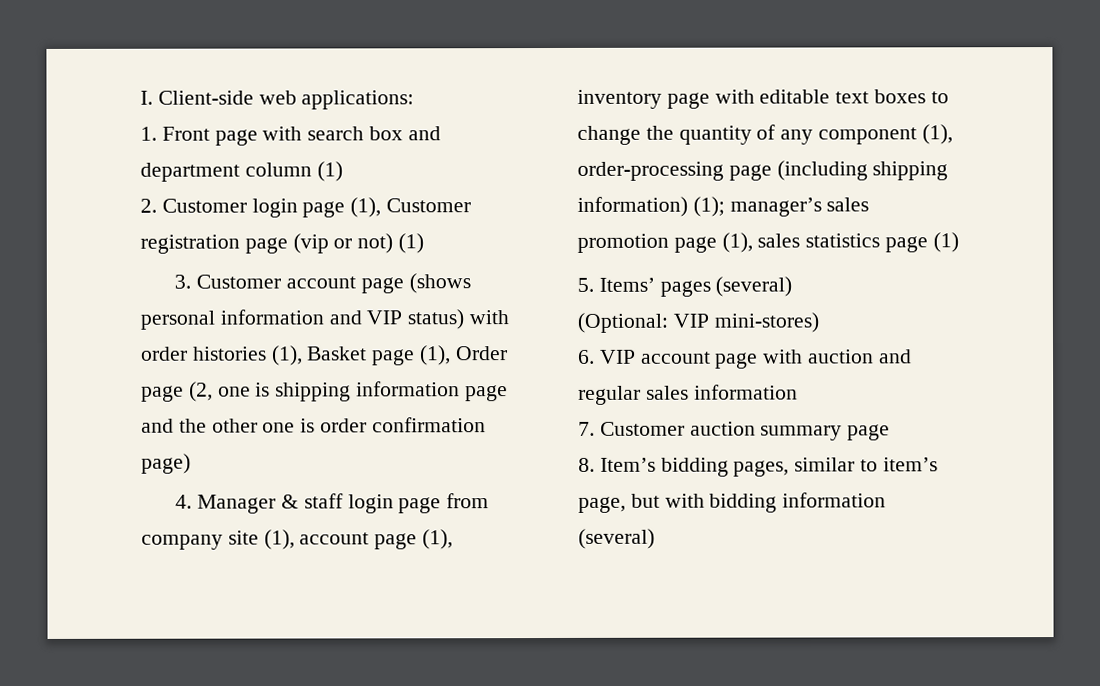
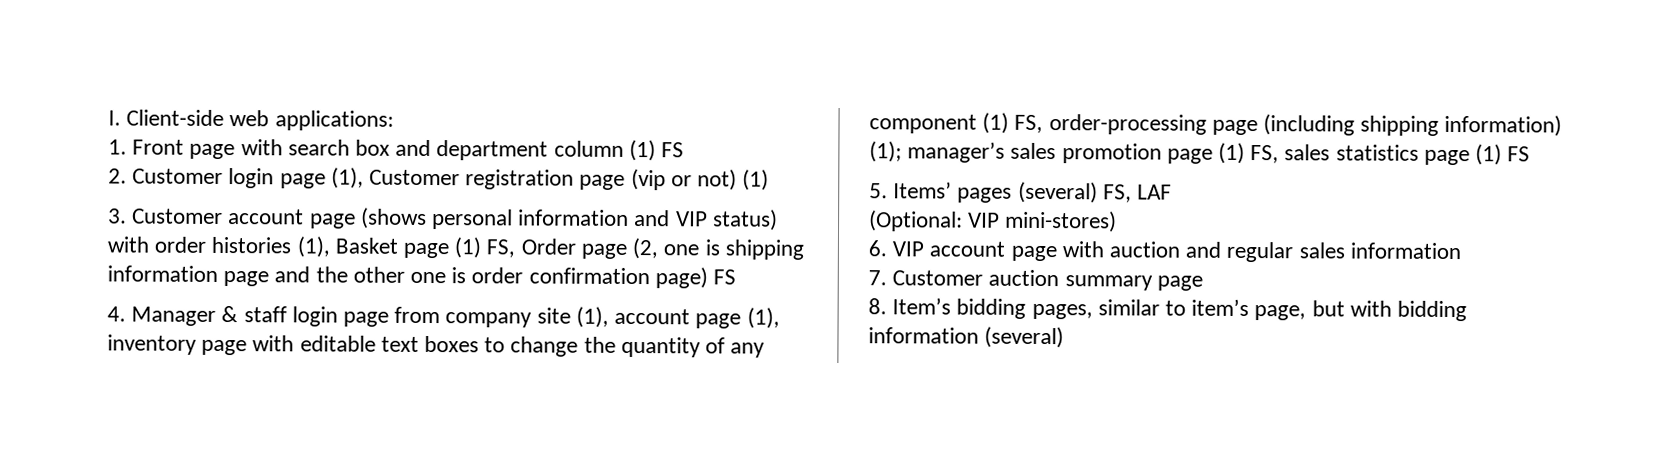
(343, 171) none -> [661,142,685,158] FS
[420,345,452,366] (1), -> [454,237,516,259] (1) FS,
(191, 463) none -> [713,269,737,285] FS
[921,124,953,145] (1), -> [982,112,1044,134] (1) FS,
[721,232,753,253] (1), -> [1218,142,1280,164] (1) FS,
(959, 242) none -> [1507,146,1531,162] FS
(793, 286) none -> [1102,184,1173,203] FS, LAF

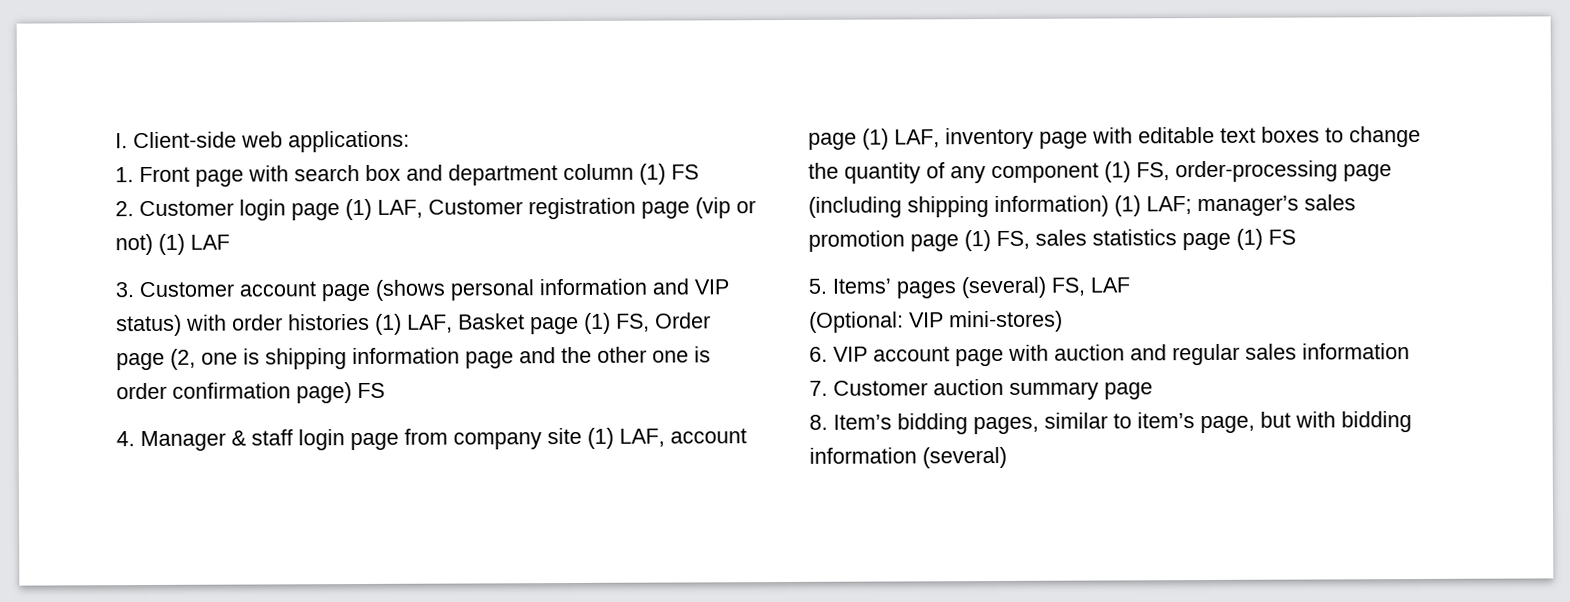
[330,167,364,189] (1), -> [345,198,423,221] (1) LAF,
(770, 180) none -> [190,234,230,250] LAF
[296,236,330,258] (1), -> [375,313,453,335] (1) LAF,
[575,306,780,329] (1), account page (1), -> [587,427,747,449] [808,128,940,150] (1) LAF, account page (1) LAF,
[869,141,902,163] (1); -> [1114,195,1192,217] (1) LAF;

